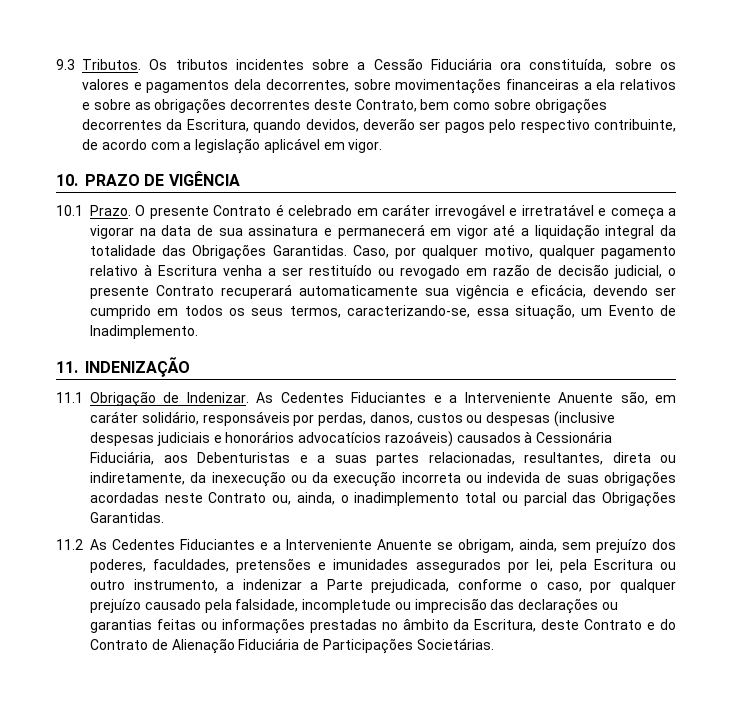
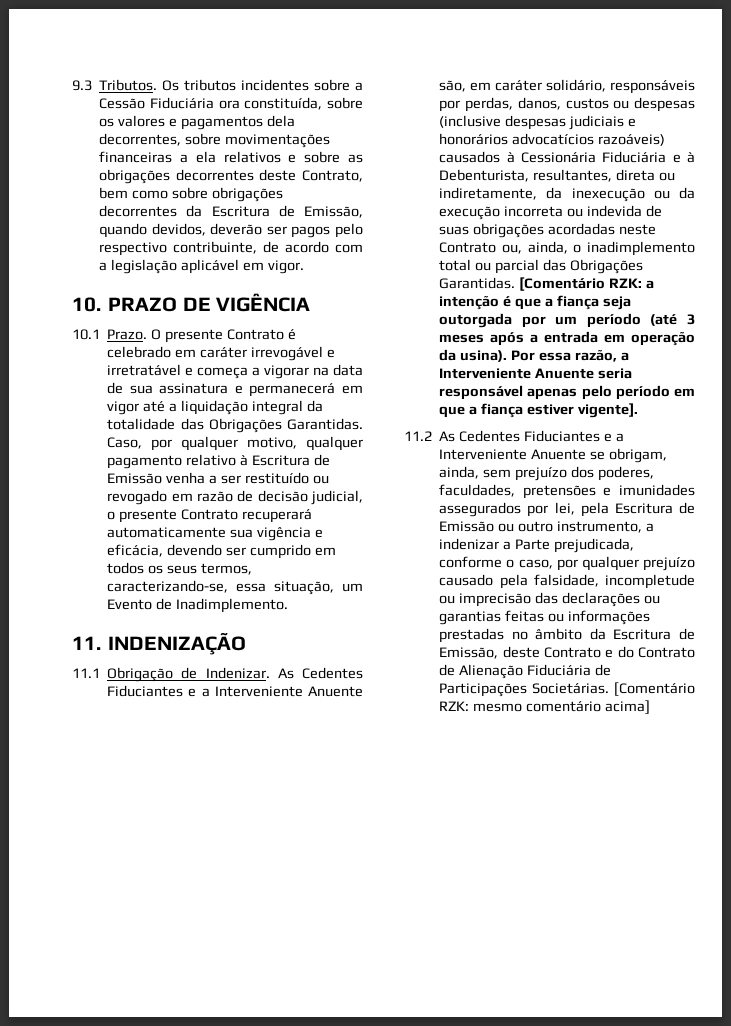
[186,119,249,132] Escritura, -> [211,205,363,218] Escritura de Emissão,
(217, 270) none -> [313,454,330,466] [107,473,163,484] de Emissão
[90,451,515,466] Fiduciária, aos Debenturistas e a suas partes relacionadas, -> [602,151,695,163] [439,169,530,182] Fiduciária e à Debenturista,
(164, 517) none -> [519,277,654,291] [439,295,631,310] [439,313,695,328] [439,331,695,346] [439,349,629,362] [439,368,633,379] [439,385,695,400] [439,403,638,418] [Comentário RZK: a intenção é que a fiança seja outorgada por um período (até 3 meses após a entrada em operação da usina). Por essa razão, a Interveniente Anuente seria responsável apenas pelo período em que a fiança estiver vigente].
(653, 564) none -> [679,502,695,514] [439,521,495,532] de Emissão
[474,619,537,632] Escritura, -> [613,628,695,640] [439,647,499,659] Escritura de Emissão,
(494, 644) none -> [614,682,695,696] [439,700,650,714] [Comentário RZK: mesmo comentário acima]

